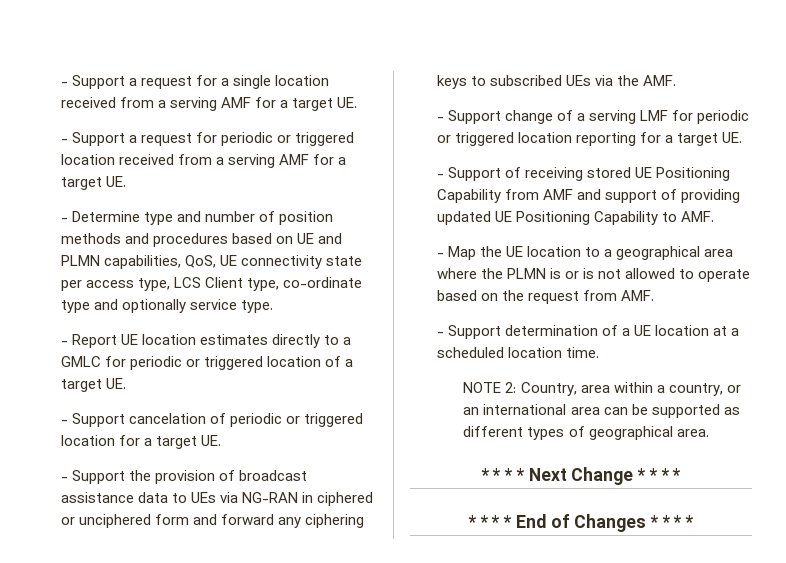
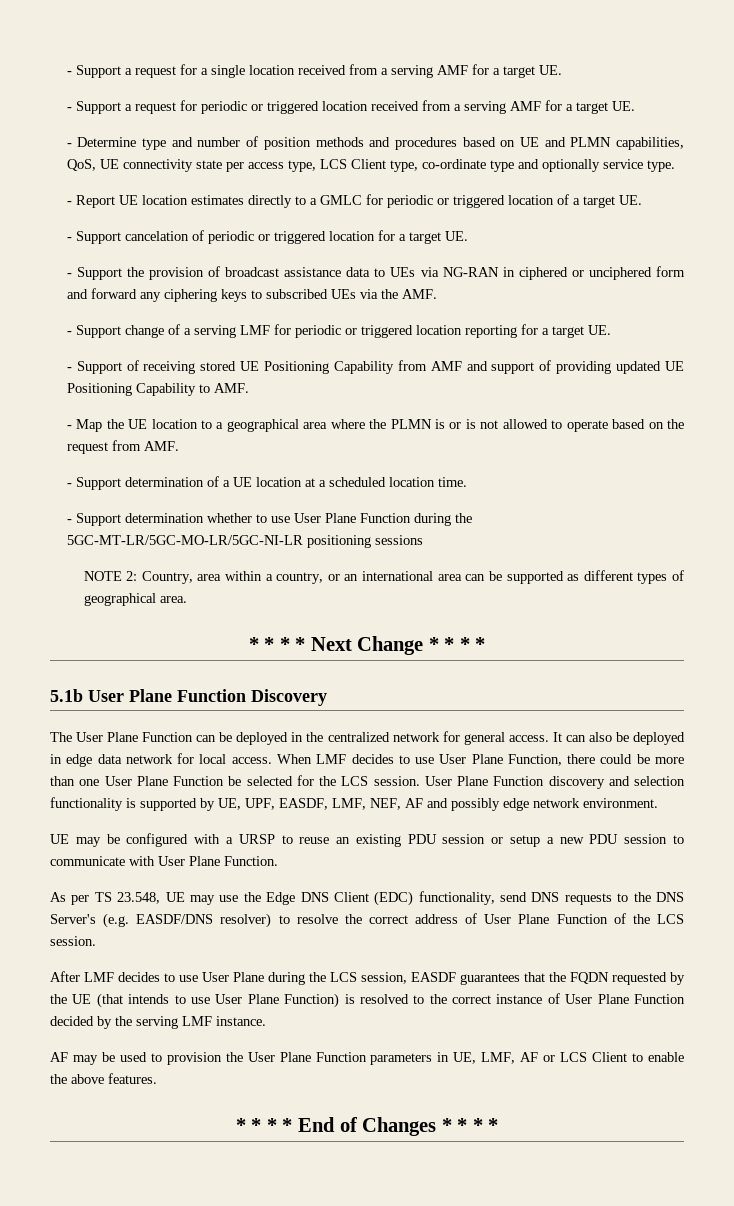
(599, 352) none -> [66,513,472,526] [66,535,423,548] // - Support determination whether to use User Plane Function during the 5GC-MT-LR/5GC-MO-LR/5GC-NI-LR positioning sessions
(682, 474) none -> [50,689,327,706] [50,731,685,745] [50,753,685,767] [50,775,685,789] [50,797,658,811] [50,833,684,847] [50,856,278,866] [50,891,685,906] [50,913,684,928] [50,936,96,946] [50,971,685,985] [50,993,686,1008] [50,1016,266,1029] [50,1052,685,1065] [50,1073,157,1084] // 5.1b User Plane Function Discovery // The User Plane Function can be deployed in the centralized network for general access. It can also be deployed in edge data network for local access. When LMF decides to use User Plane Function, there could be more than one User Plane Function be selected for the LCS session. User Plane Function discovery and selection functionality is supported by UE, UPF, EASDF, LMF, NEF, AF and possibly edge network environment. // UE may be configured with a URSP to reuse an existing PDU session or setup a new PDU session to communicate with User Plane Function. // As per TS 23.548, UE may use the Edge DNS Client (EDC) functionality, send DNS requests to the DNS Server's (e.g. EASDF/DNS resolver) to resolve the correct address of User Plane Function of the LCS session. // After LMF decides to use User Plane during the LCS session, EASDF guarantees that the FQDN requested by the UE (that intends to use User Plane Function) is resolved to the correct instance of User Plane Function decided by the serving LMF instance. // AF may be used to provision the User Plane Function parameters in UE, LMF, AF or LCS Client to enable the above features.

